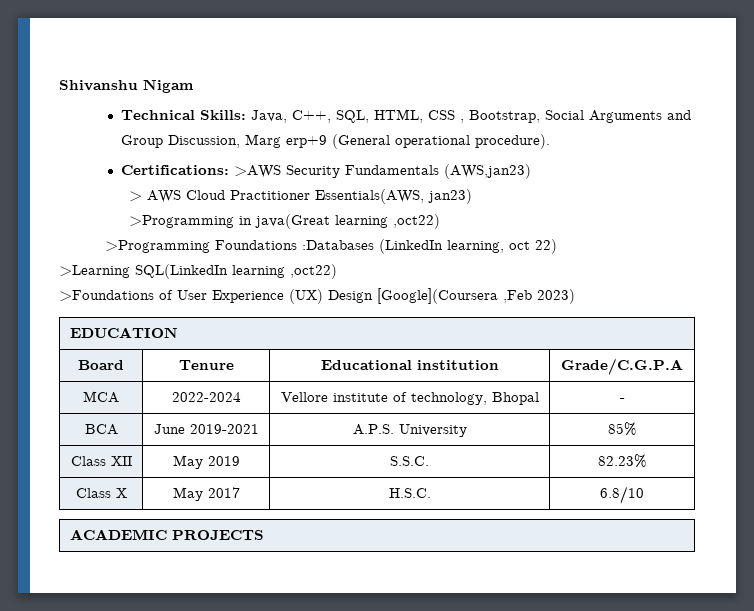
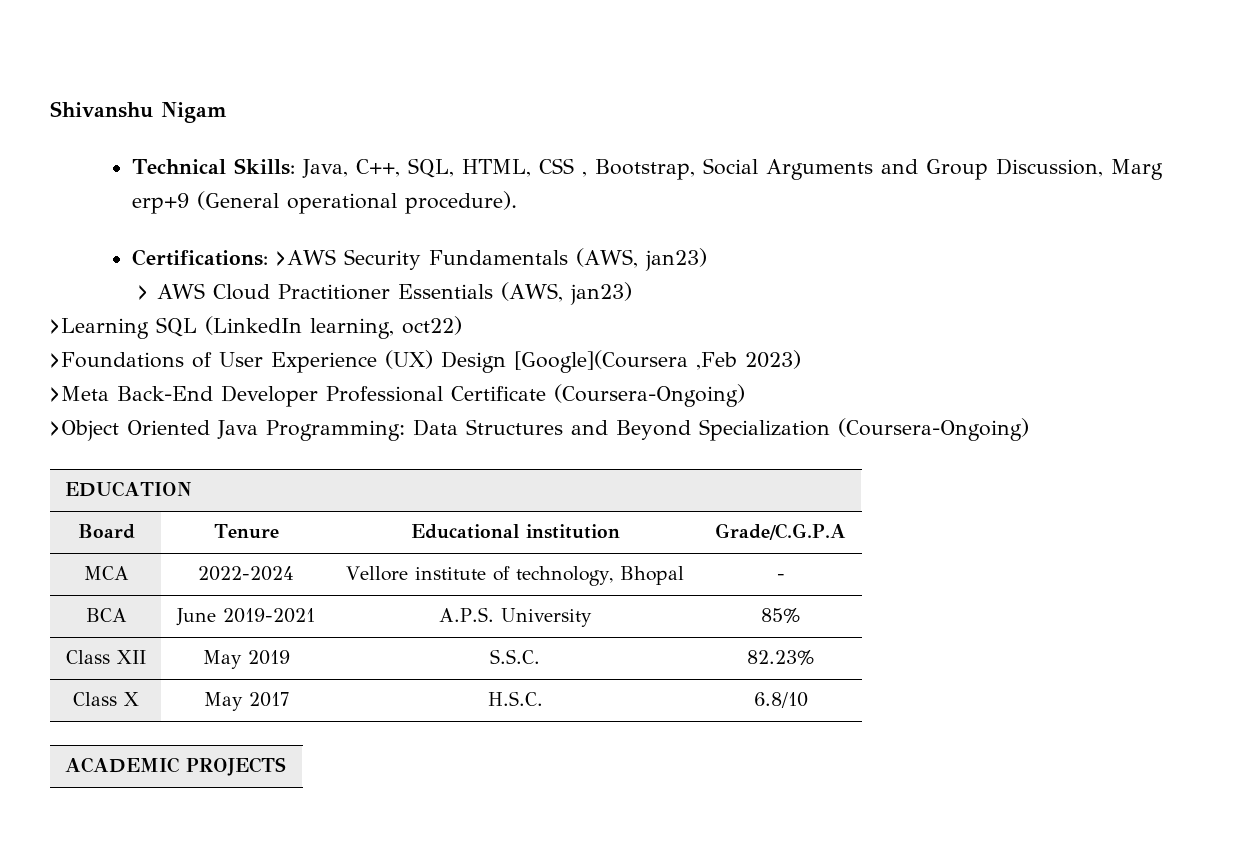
[444,164,532,179] (AWS,jan23) -> [575,248,707,271] (AWS, jan23)
[314,189,472,204] [128,214,440,229] [105,239,558,254] [59,264,337,279] Essentials(AWS, jan23) // >Programming in java(Great learning ,oct22) // >Programming Foundations :Databases (LinkedIn learning, oct 22) // >Learning SQL(LinkedIn learning ,oct22) -> [398,282,633,305] [50,316,462,339] Essentials (AWS, jan23) // >Learning SQL (LinkedIn learning, oct22)
(575, 296) none -> [50,384,745,407] [50,418,1029,441] // >Meta Back-End Developer Professional Certificate (Coursera-Ongoing) // >Object Oriented Java Programming: Data Structures and Beyond Specialization (Coursera-Ongoing)

